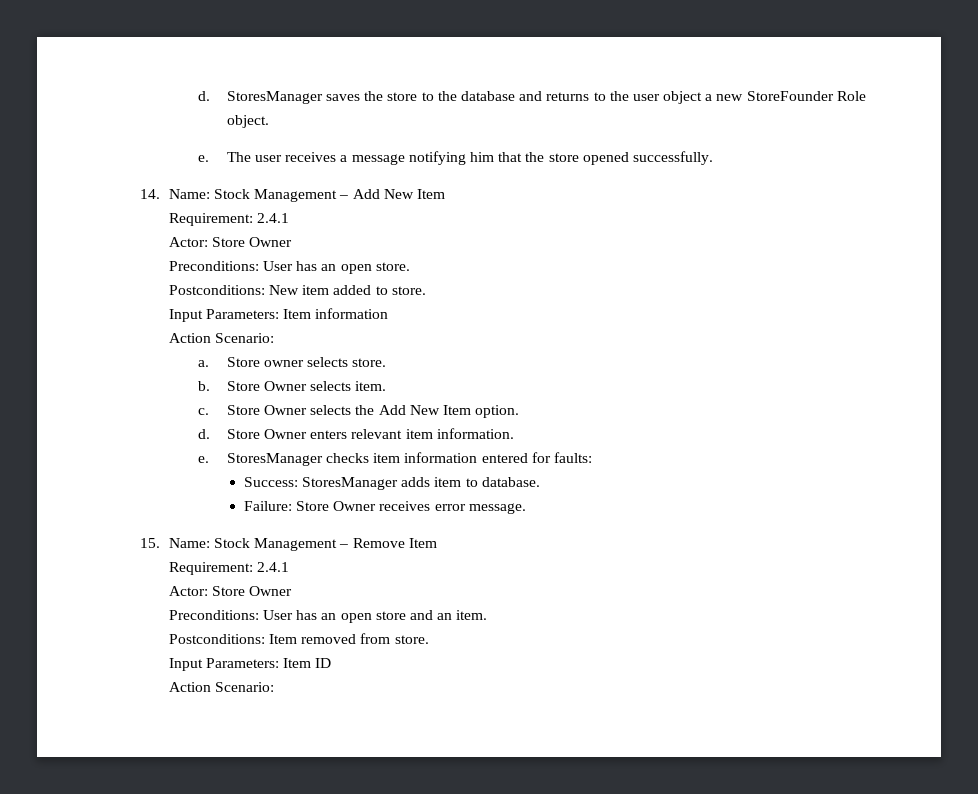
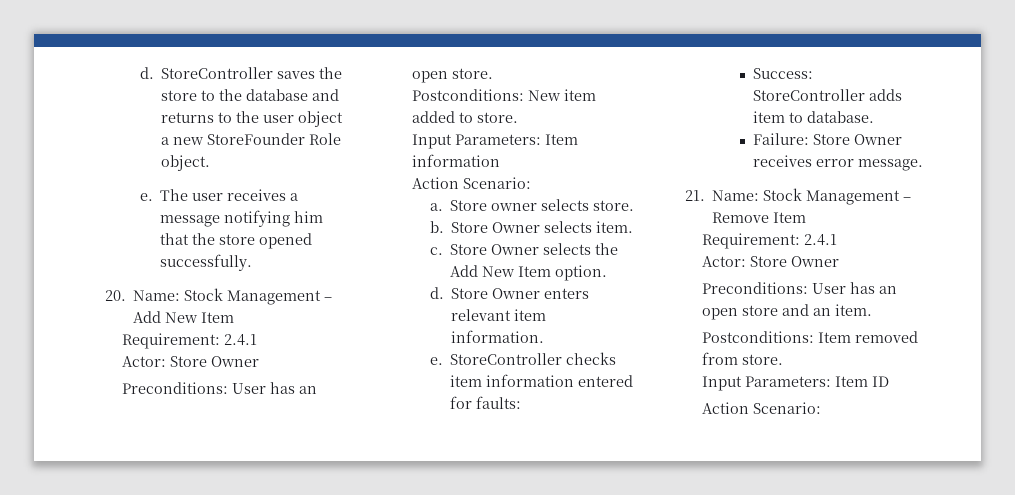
[197,91,323,104] d. StoresManager -> [139,67,274,79] d. StoreController
[139,189,160,199] 14. -> [104,290,126,301] 20.
[226,453,323,466] StoresManager -> [450,353,563,365] StoreController
[302,477,399,490] StoresManager -> [753,89,866,101] StoreController
[139,538,160,548] 15. -> [684,190,705,201] 21.

